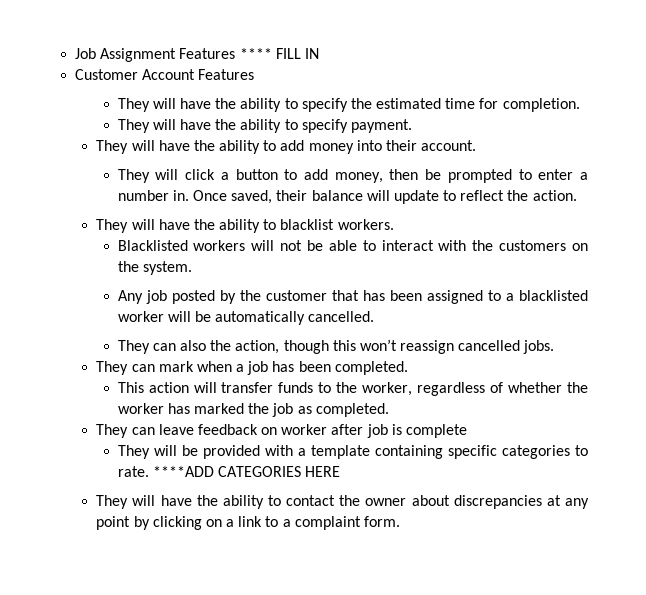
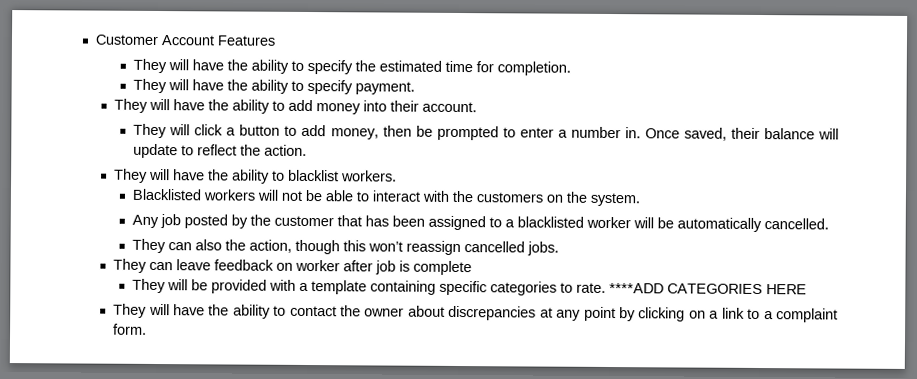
[75,48,319,62] Job Assignment Features **** FILL IN // -> (94, 40) none
[96,361,408,375] [117,382,588,396] [117,403,389,417] // They can mark when a job has been completed. // This action will transfer funds to the worker, regardless of whether the worker has marked the job as completed. -> (560, 248) none

